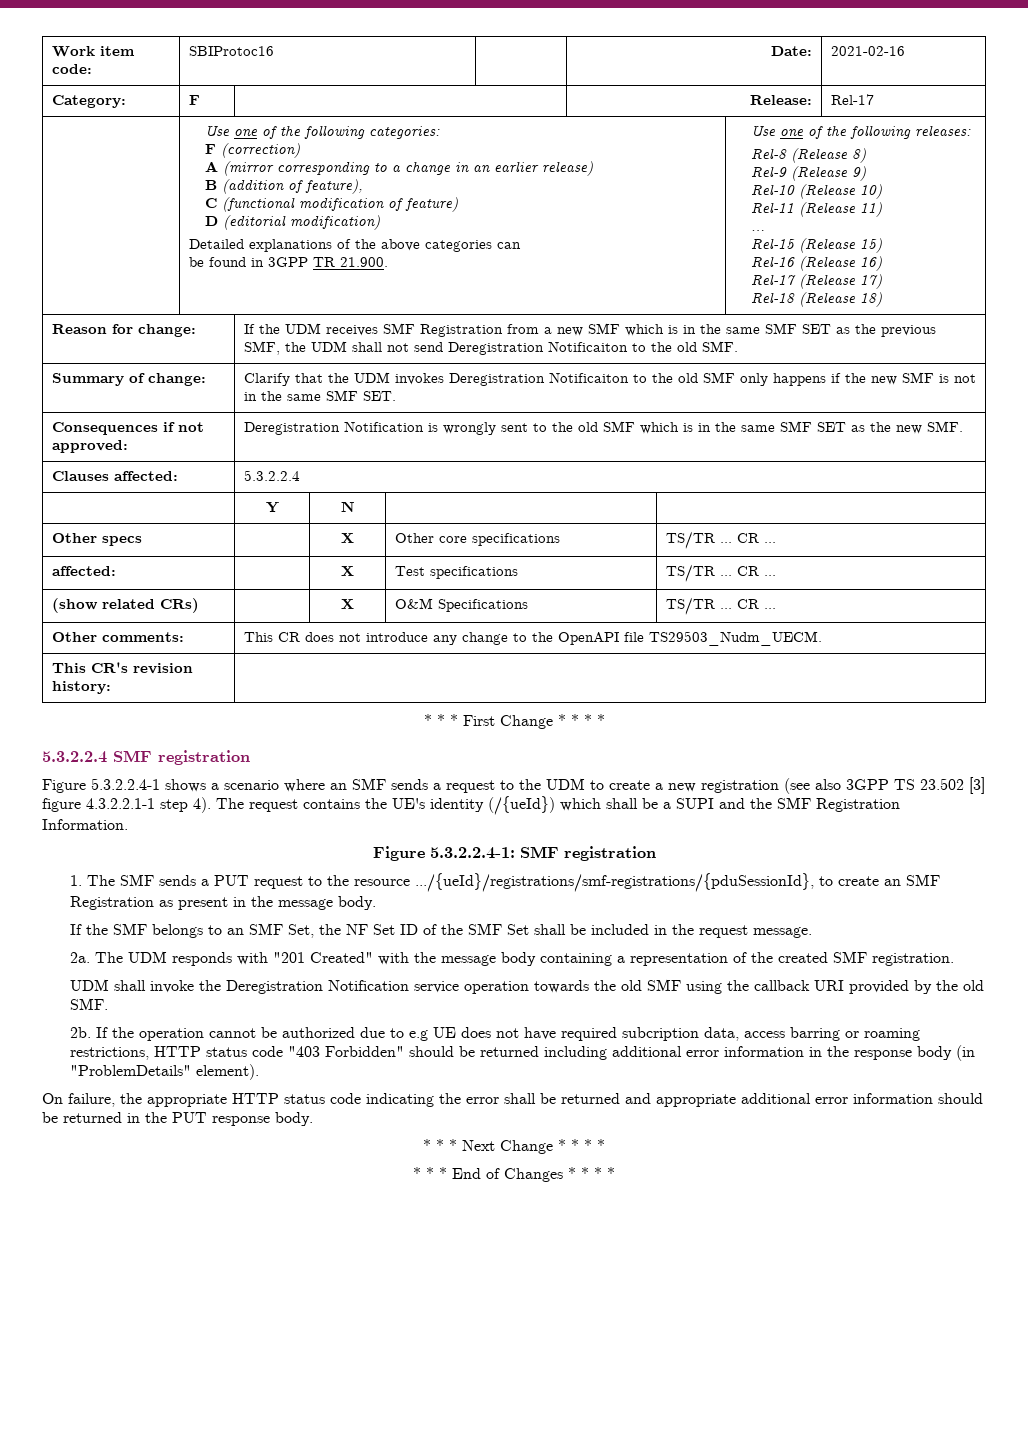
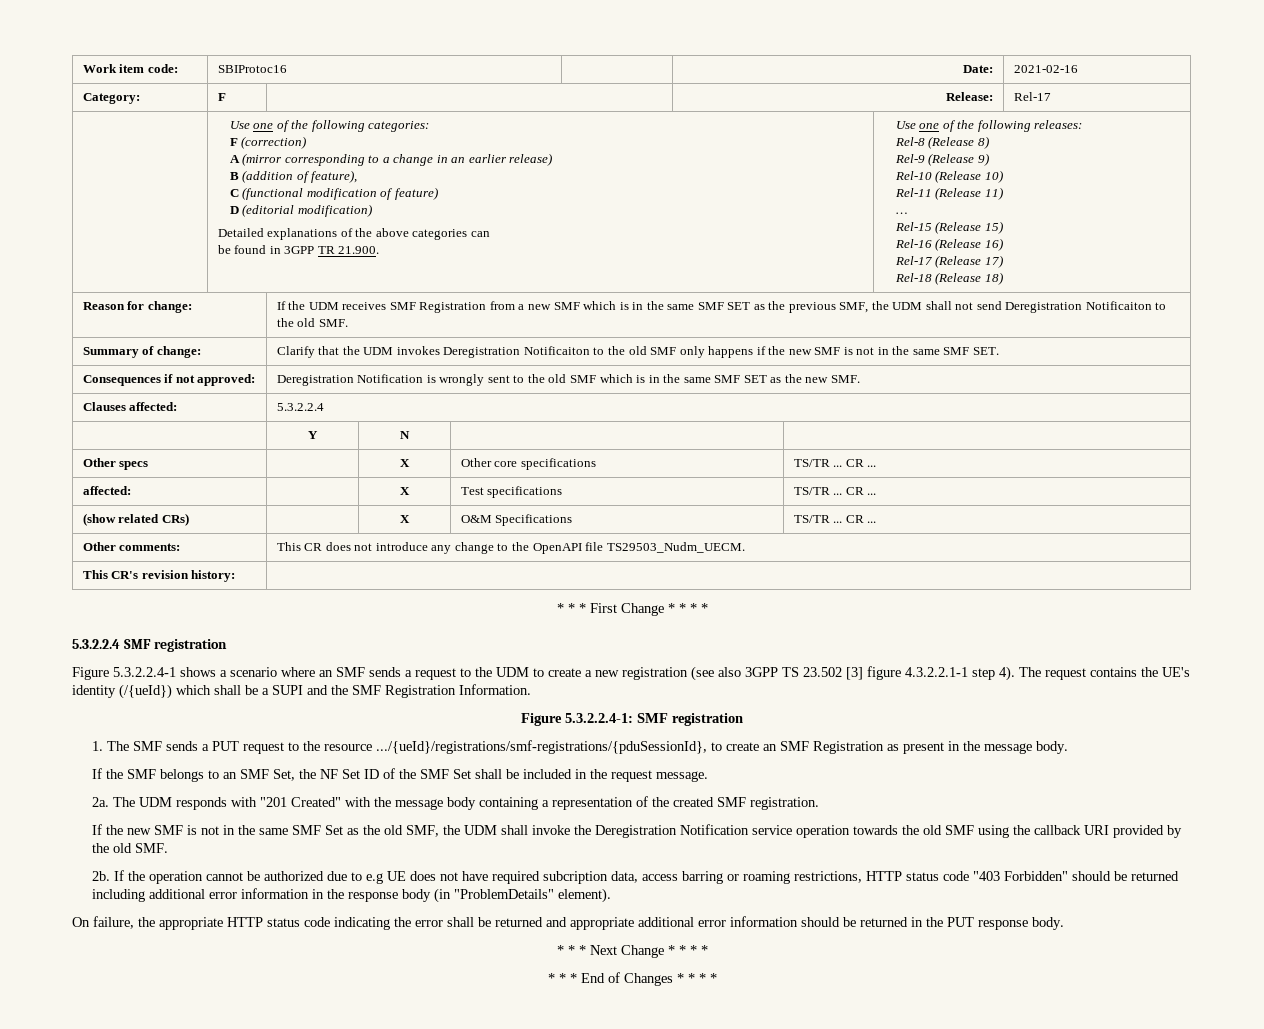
(954, 959) none -> [91,824,460,837] If the new SMF is not in the same SMF Set as the old SMF, the

